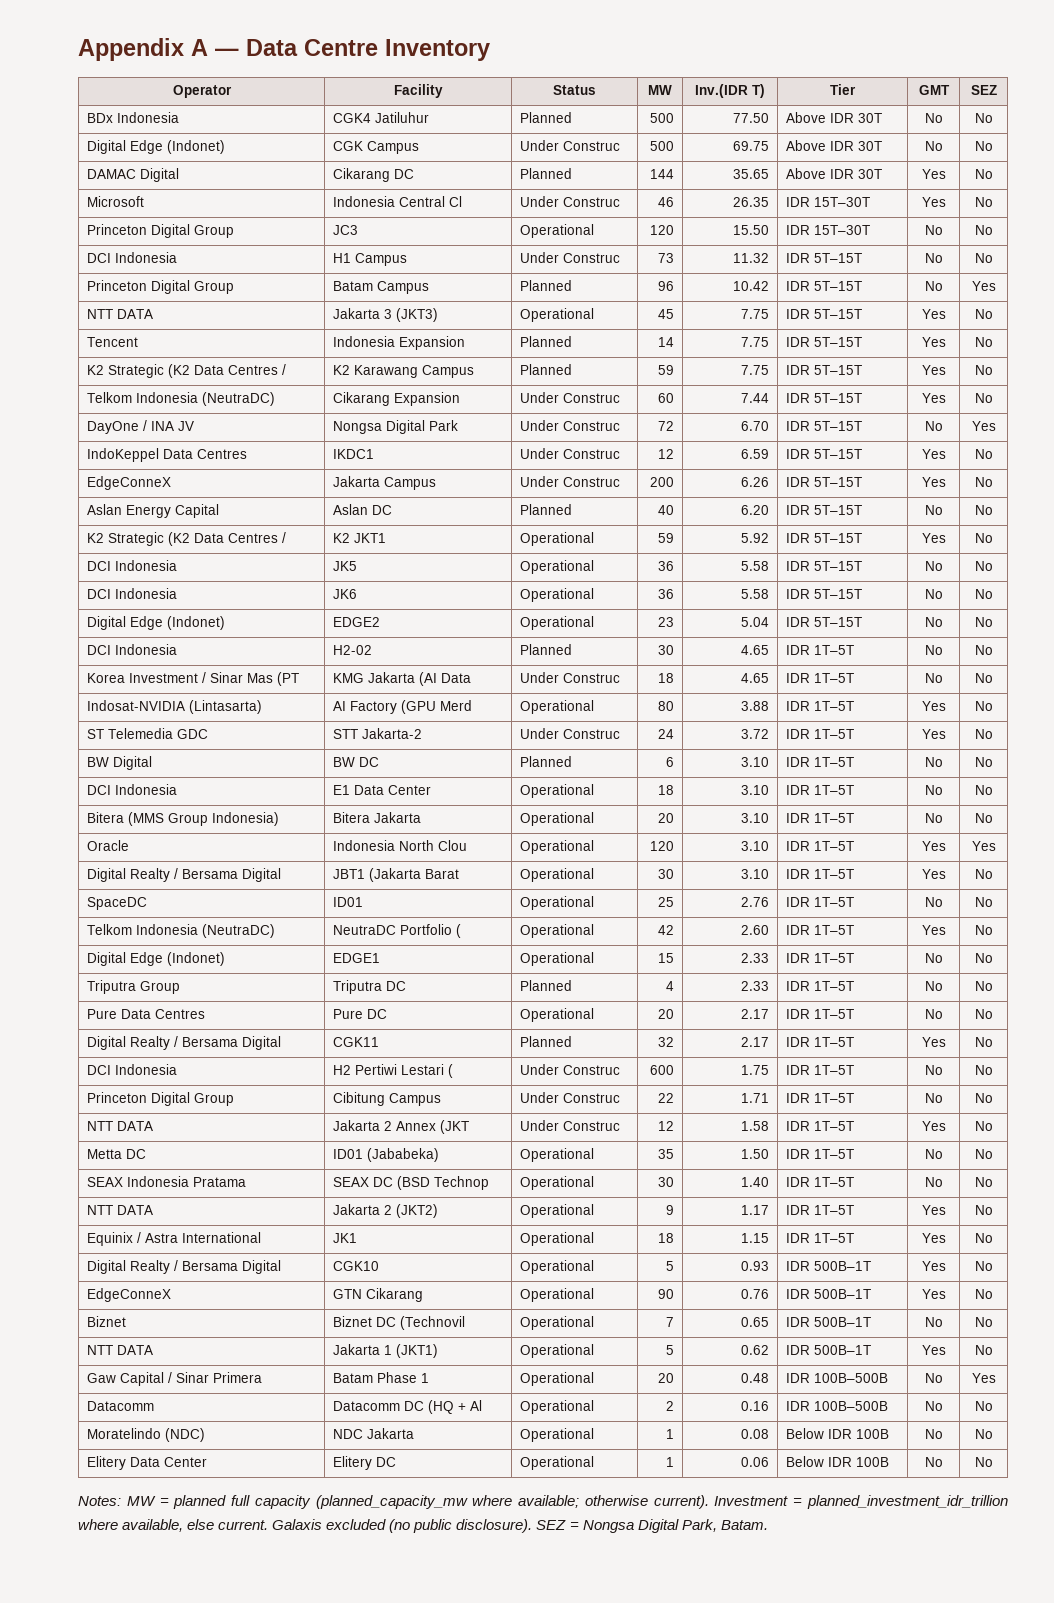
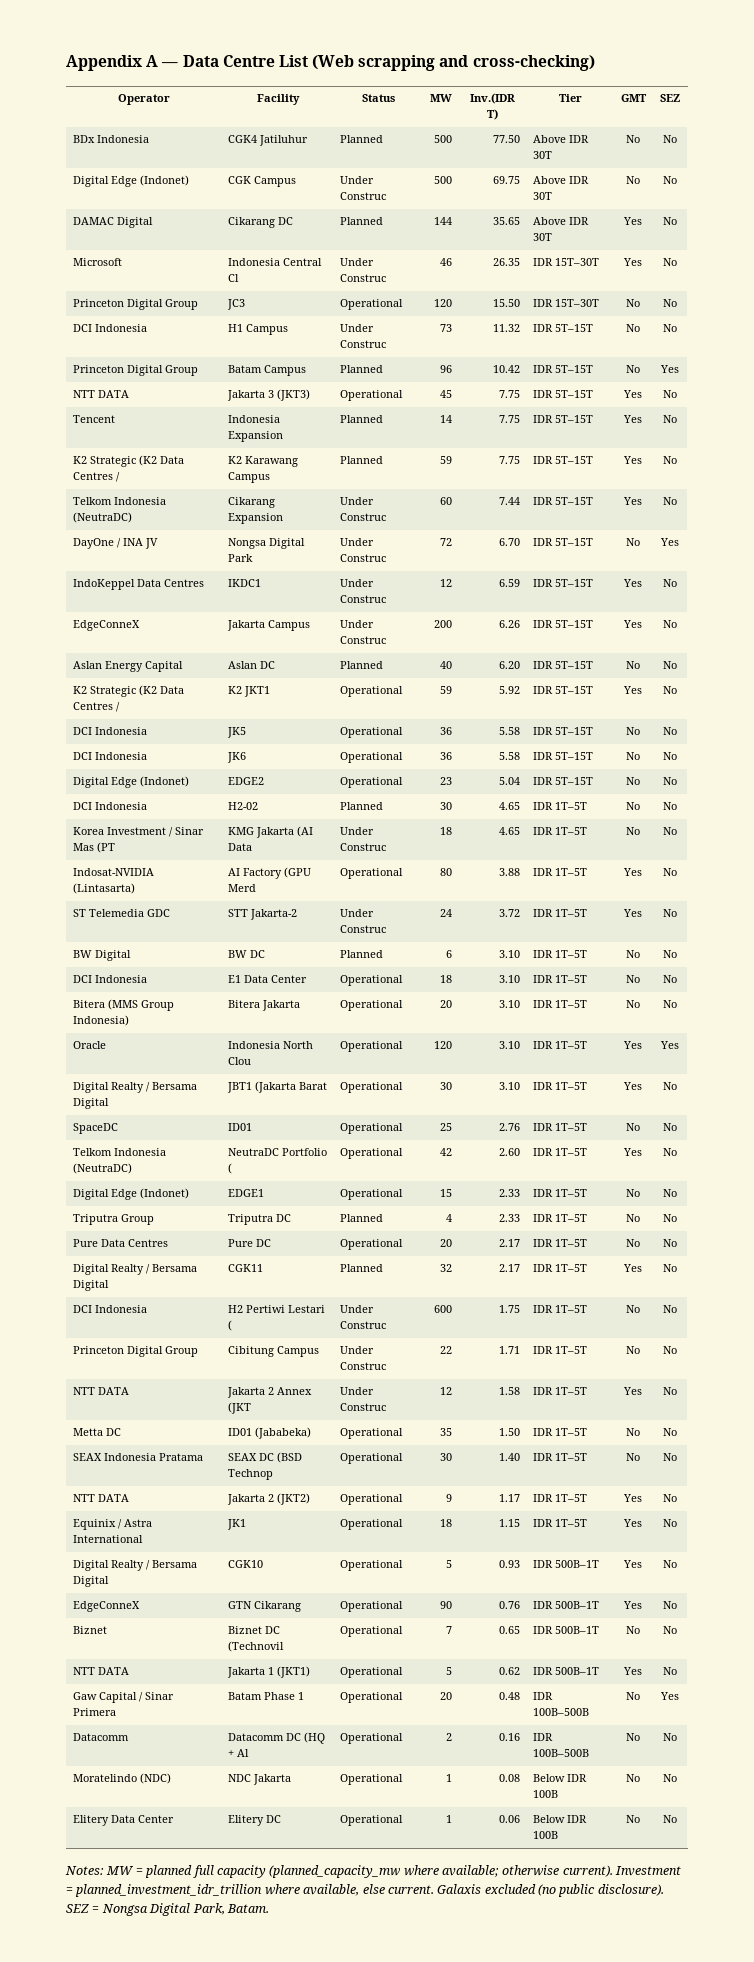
[385,39,490,61] Inventory -> [278,55,595,71] List (Web scrapping and cross-checking)

